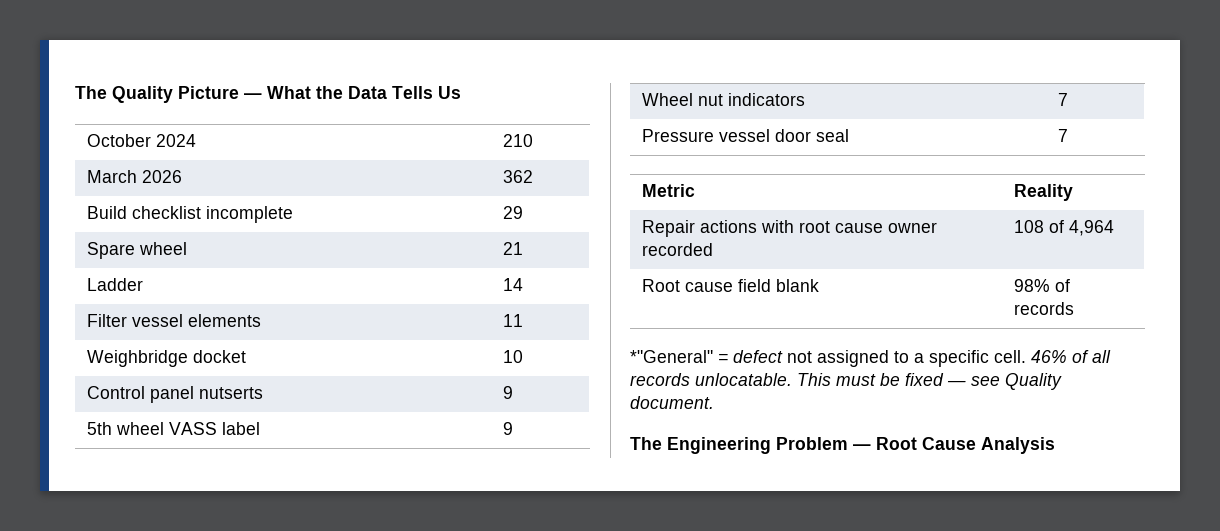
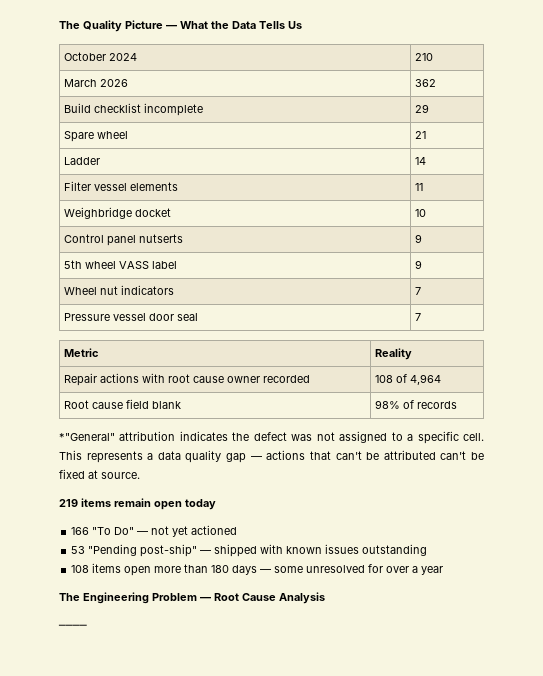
[718,350,783,363] = defect -> [119,431,313,441] attribution indicates the defect was
[1031,350,1111,363] [630,373,1062,390] [630,396,714,409] 46% of all records unlocatable. This must be fixed — see Quality document. -> [59,450,485,463] [59,469,140,479] [59,498,216,510] [71,525,238,537] [71,544,428,557] [71,563,444,576] This represents a data quality gap — actions that can't be attributed can't be fixed at source. // 219 items remain open today // 166 "To Do" — not yet actioned // 53 "Pending post-ship" — shipped with known issues outstanding // 108 items open more than 180 days — some unresolved for over a year
(1055, 445) none -> [58,624,87,629] // ────

